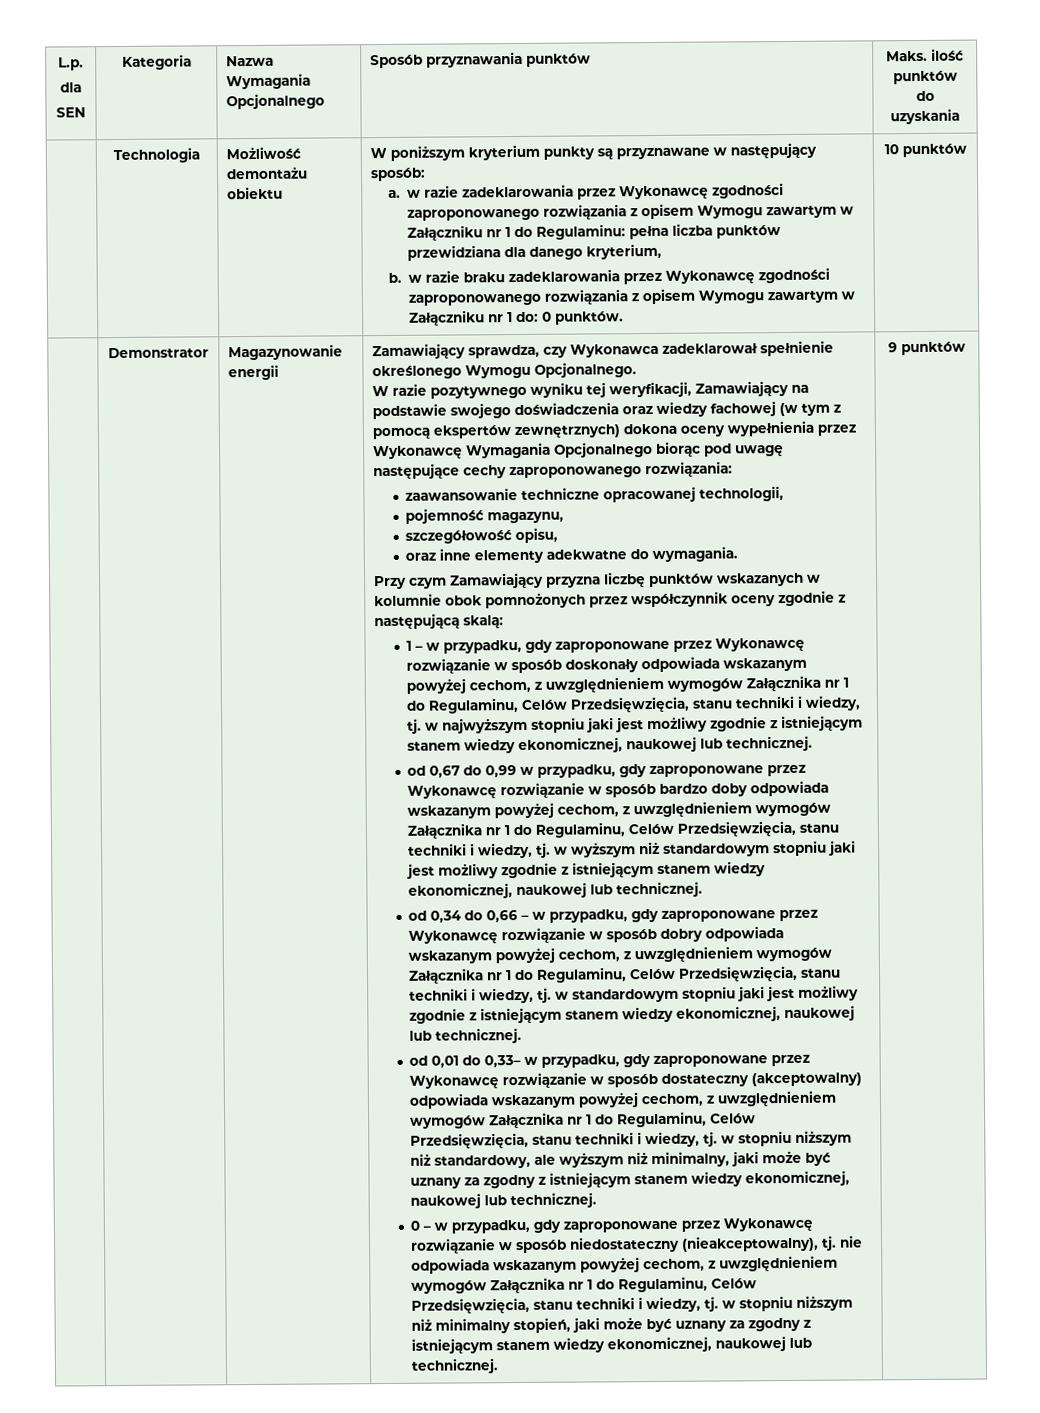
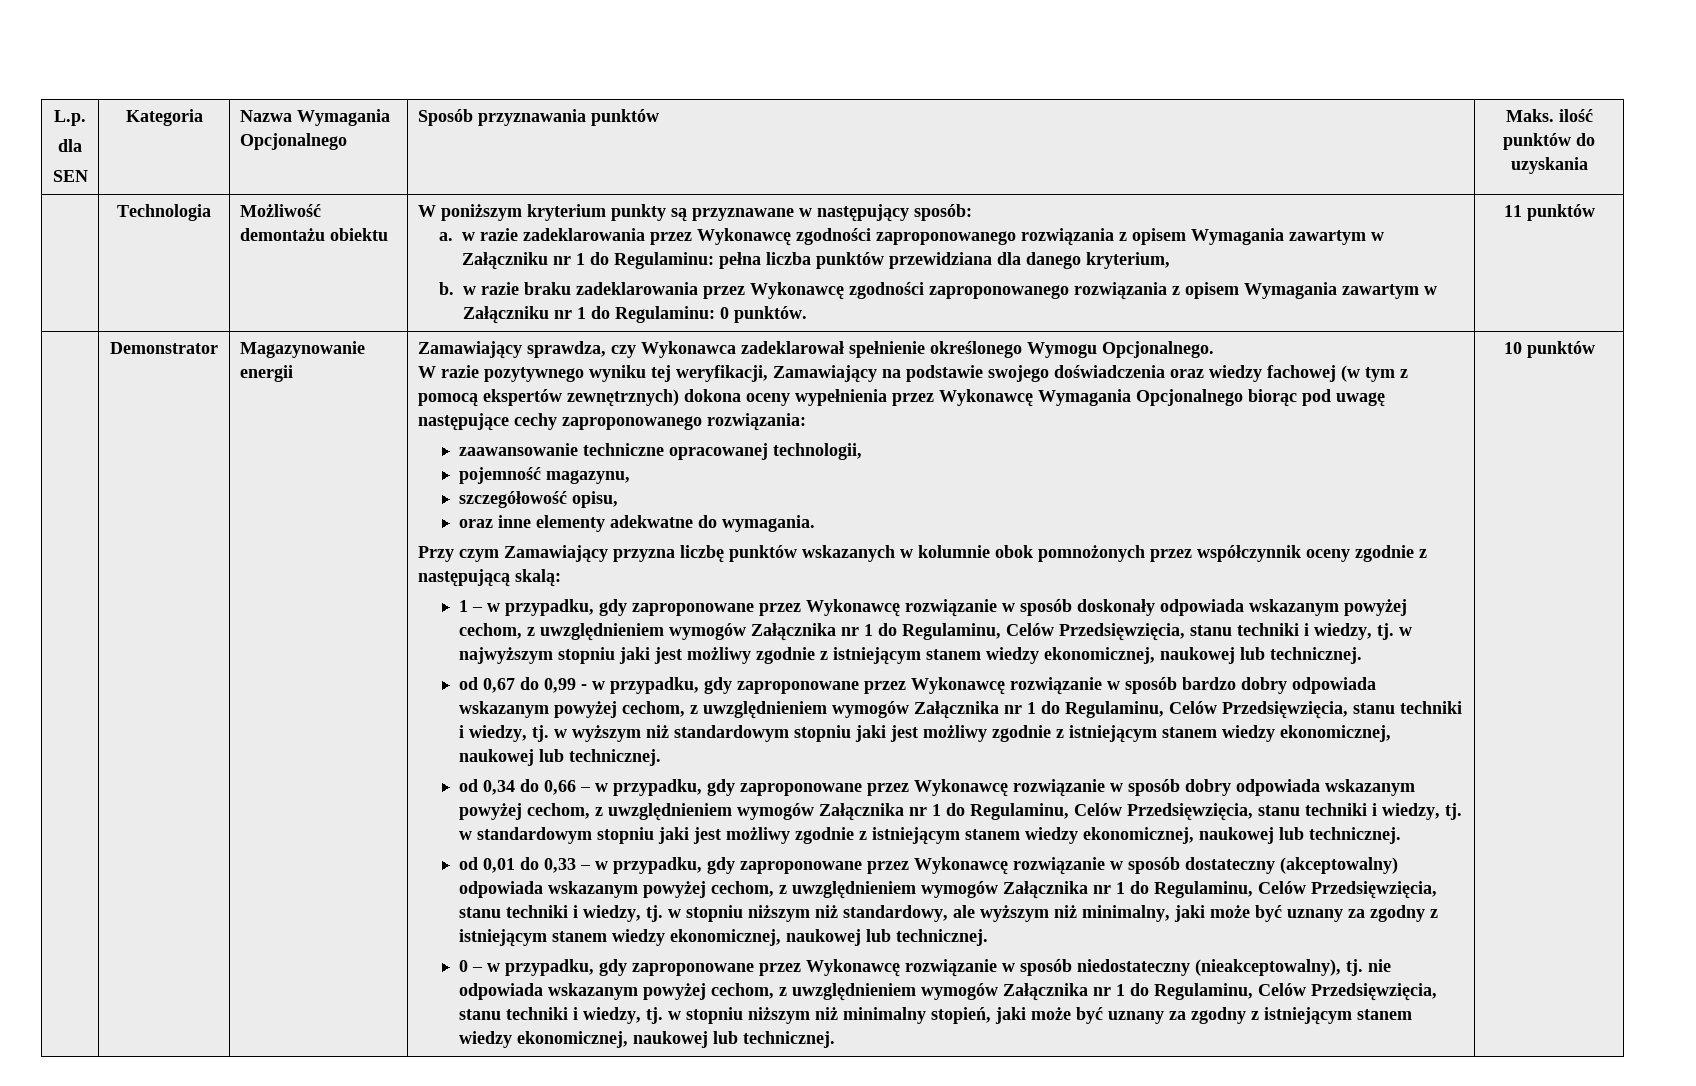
[696,205,763,219] Wymogu -> [1190,228,1284,245] Wymagania
[697,290,855,304] [408,310,539,326] Wymogu zawartym w Załączniku nr 1 do: -> [1243,282,1437,299] [462,306,715,324] Wymagania zawartym w Załączniku nr 1 do Regulaminu:
[883,144,899,155] 10 -> [1503,205,1522,217] 11
(517, 771) none -> [580,684,587,690] -
[710,783,748,797] doby -> [1240,677,1287,694] dobry
[483,1055,521,1068] 0,33– -> [543,858,591,873] 0,33 –
[888,342,898,353] 9 -> [1503,342,1522,354] 10

